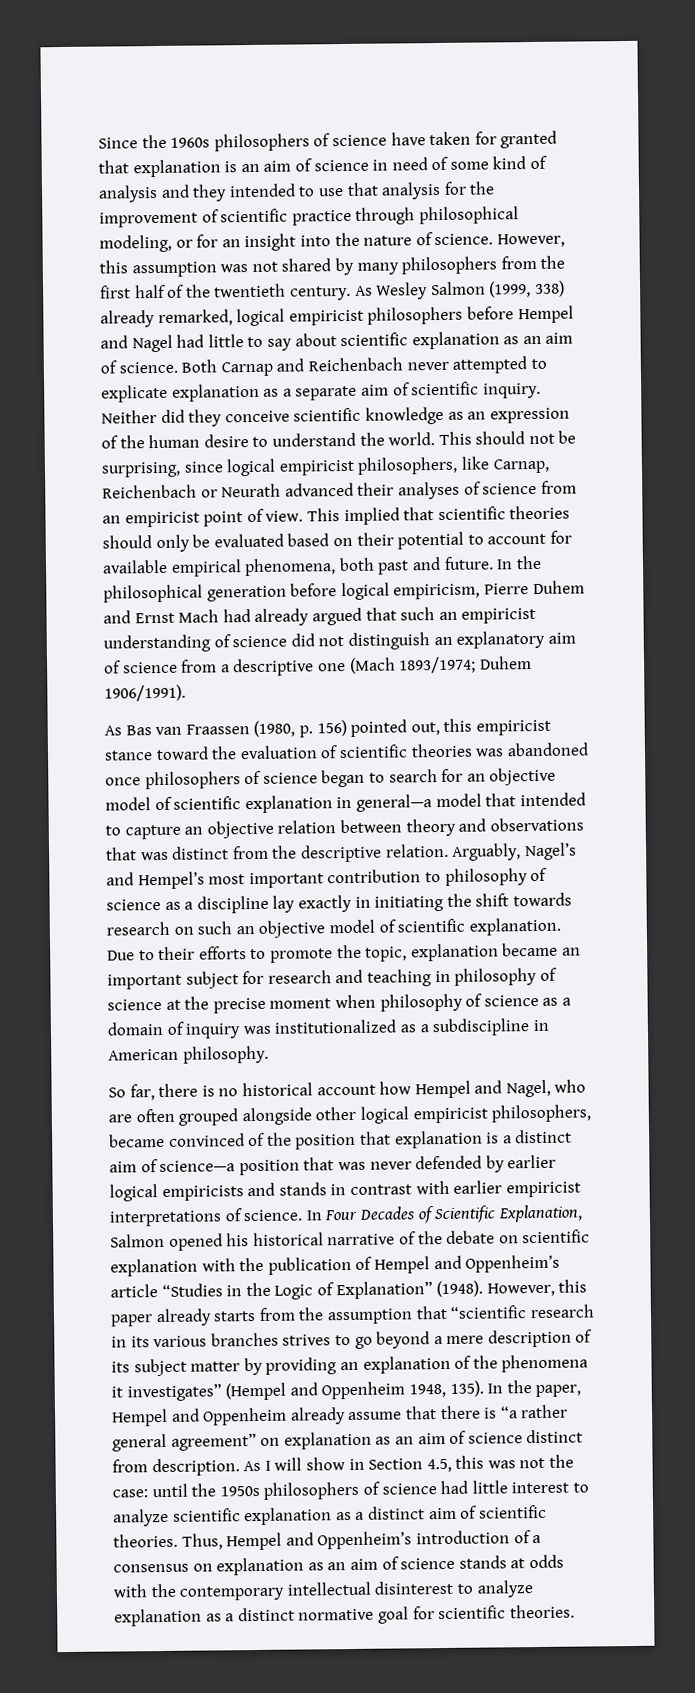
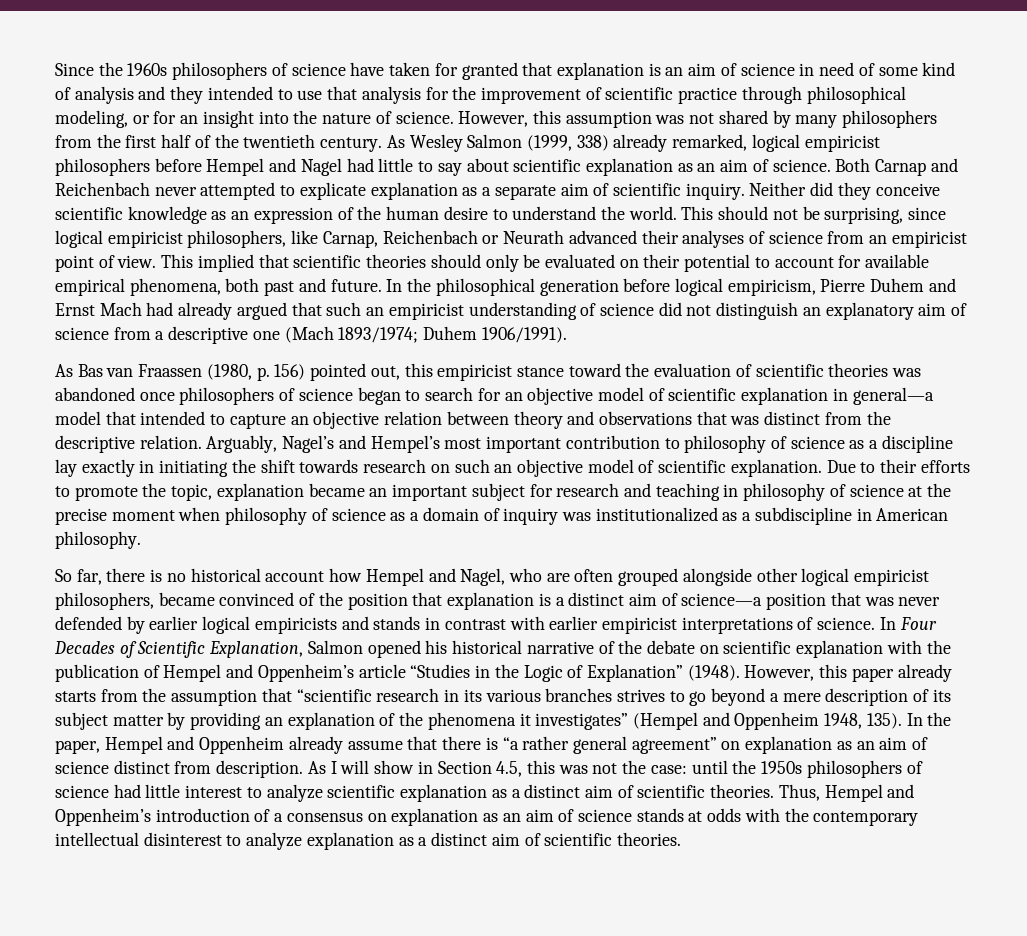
[287,533,330,547] based -> (615, 261) none
[298,1606,435,1624] normative goal for -> [491,833,541,846] aim of

